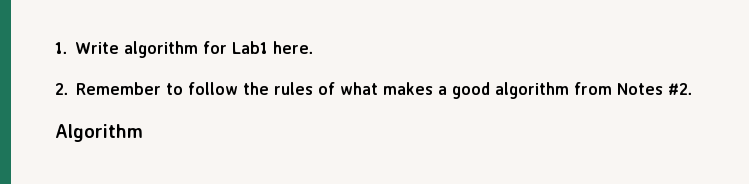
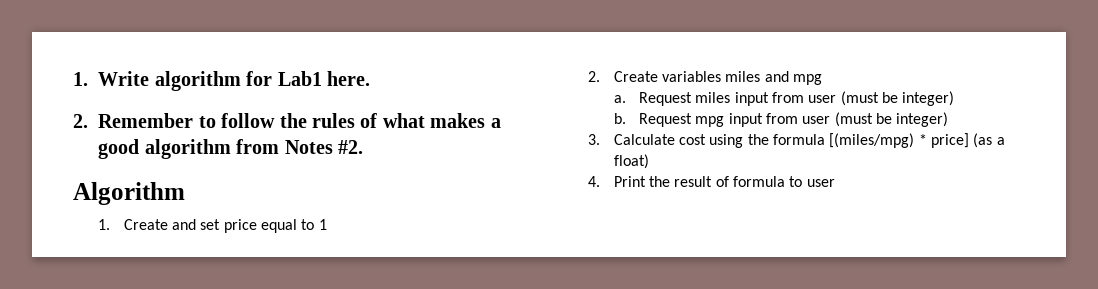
(143, 133) none -> [98,219,327,233] [588,71,823,85] [613,91,955,106] [613,112,949,127] [588,133,1005,148] [613,154,649,169] [588,176,835,187] // 1. Create and set price equal to 1 // 2. Create variables miles and mpg // a. Request miles input from user (must be integer) // b. Request mpg input from user (must be integer) // 3. Calculate cost using the formula [(miles/mpg) * price] (as a float) // 4. Print the result of formula to user

